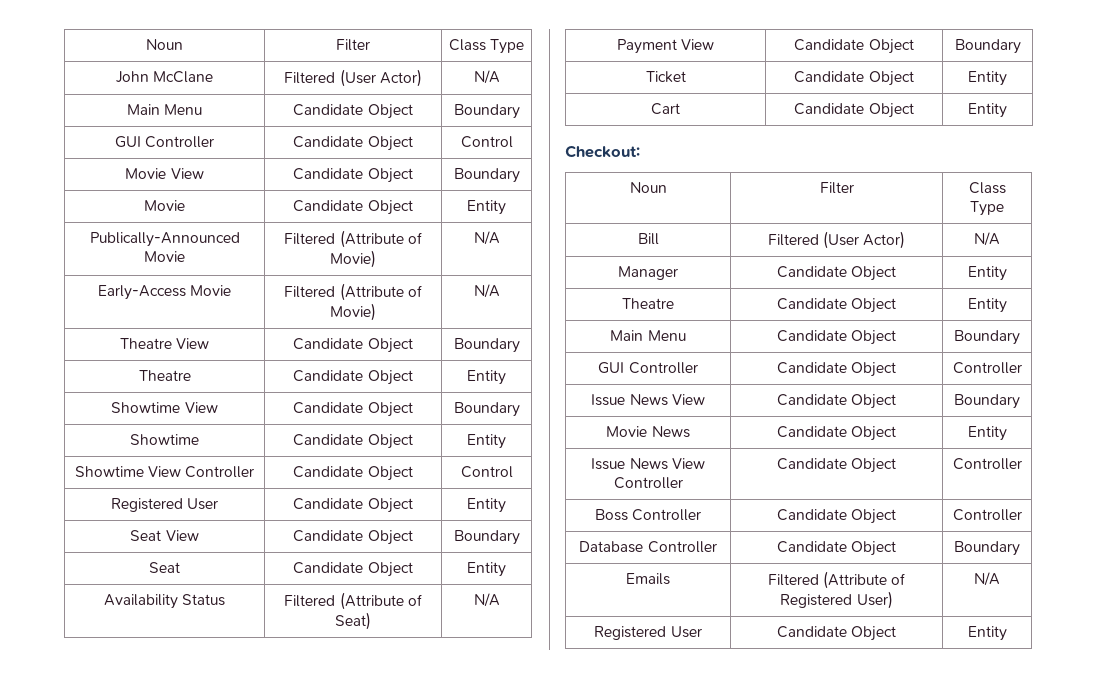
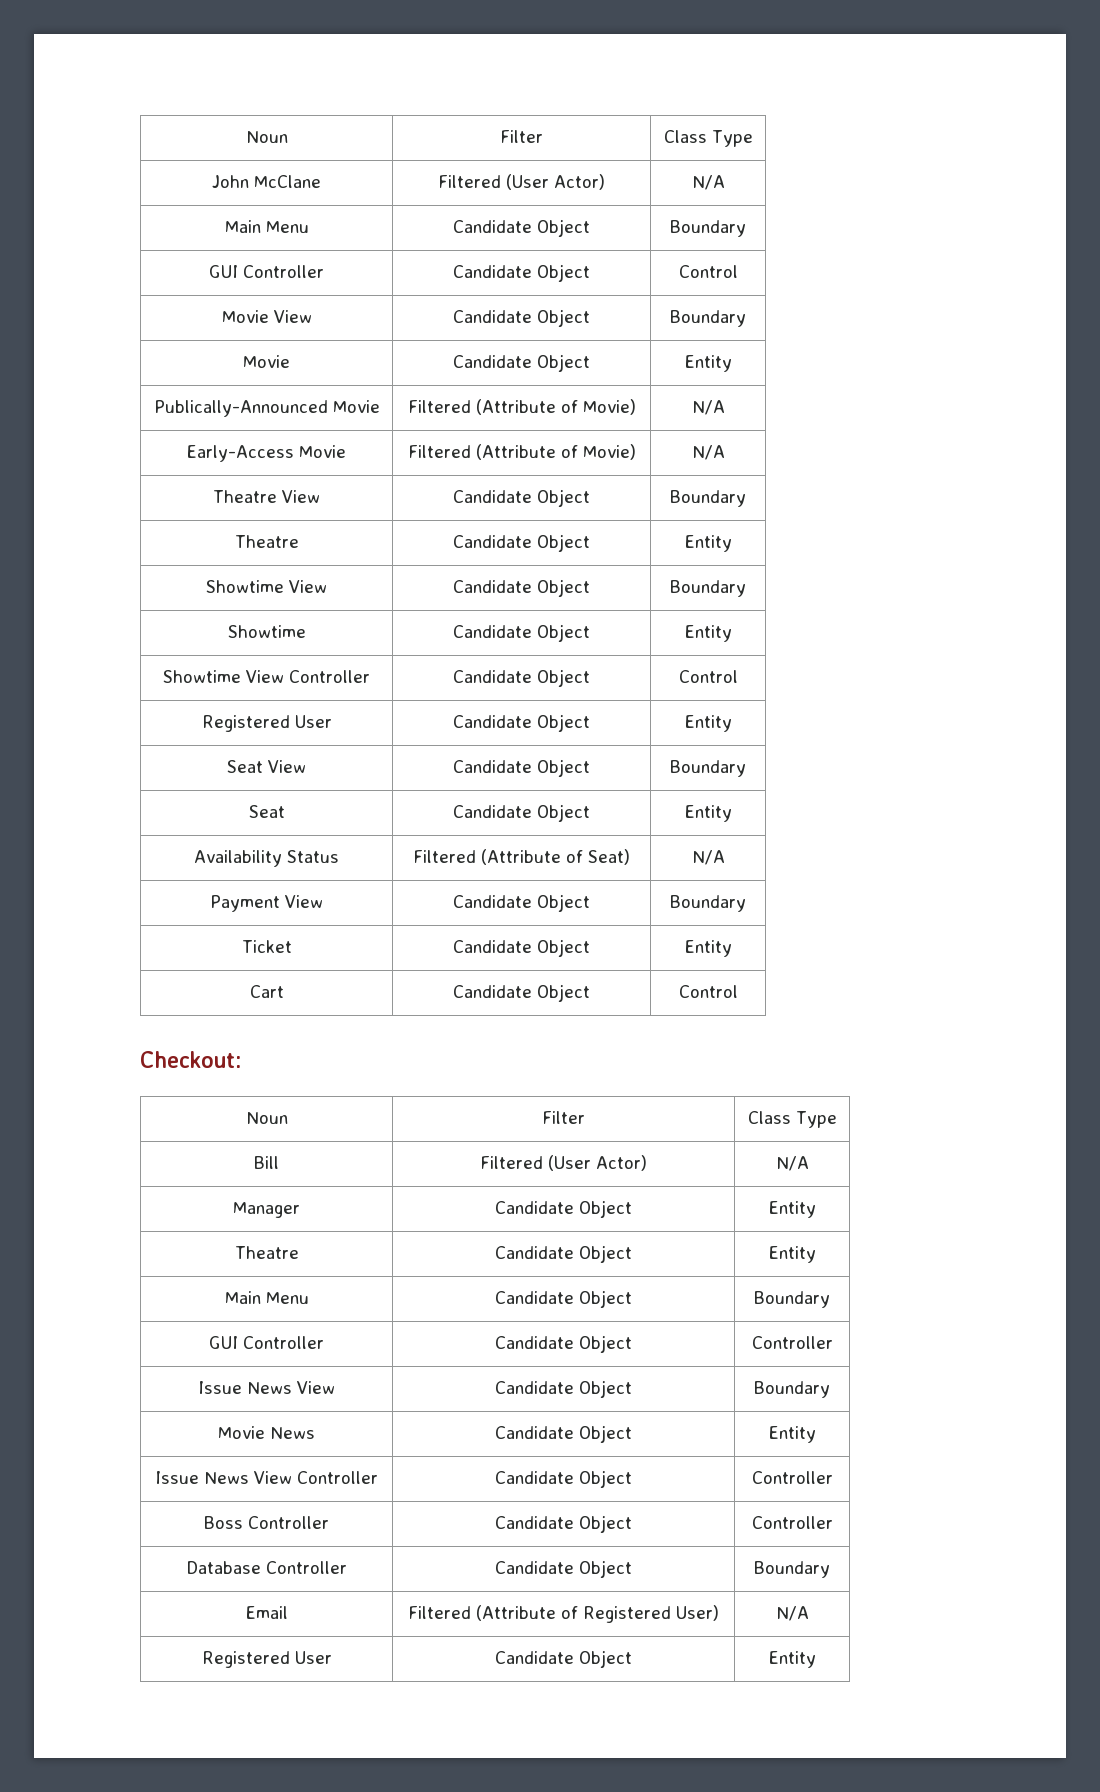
[968,103,1007,118] Entity -> [678,985,738,998] Control
[626,573,670,585] Emails -> [245,1606,288,1619] Email

